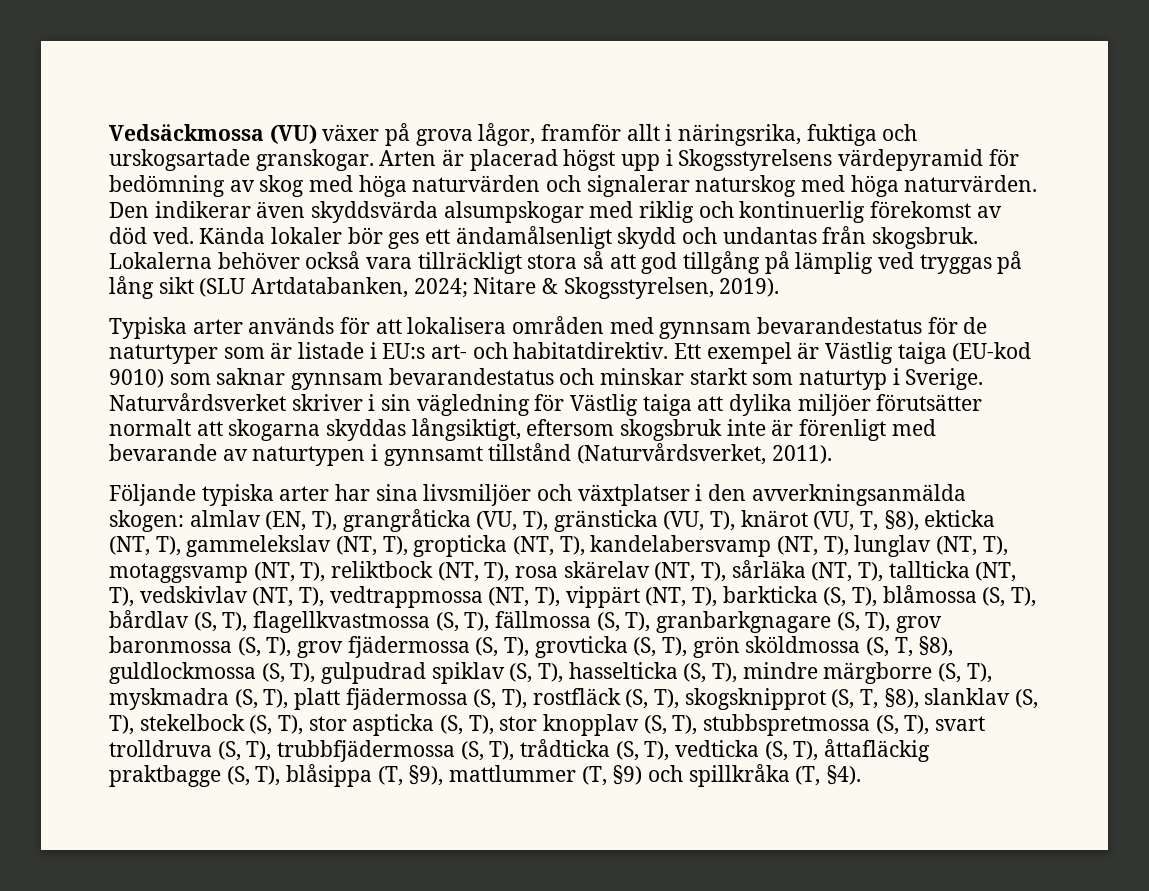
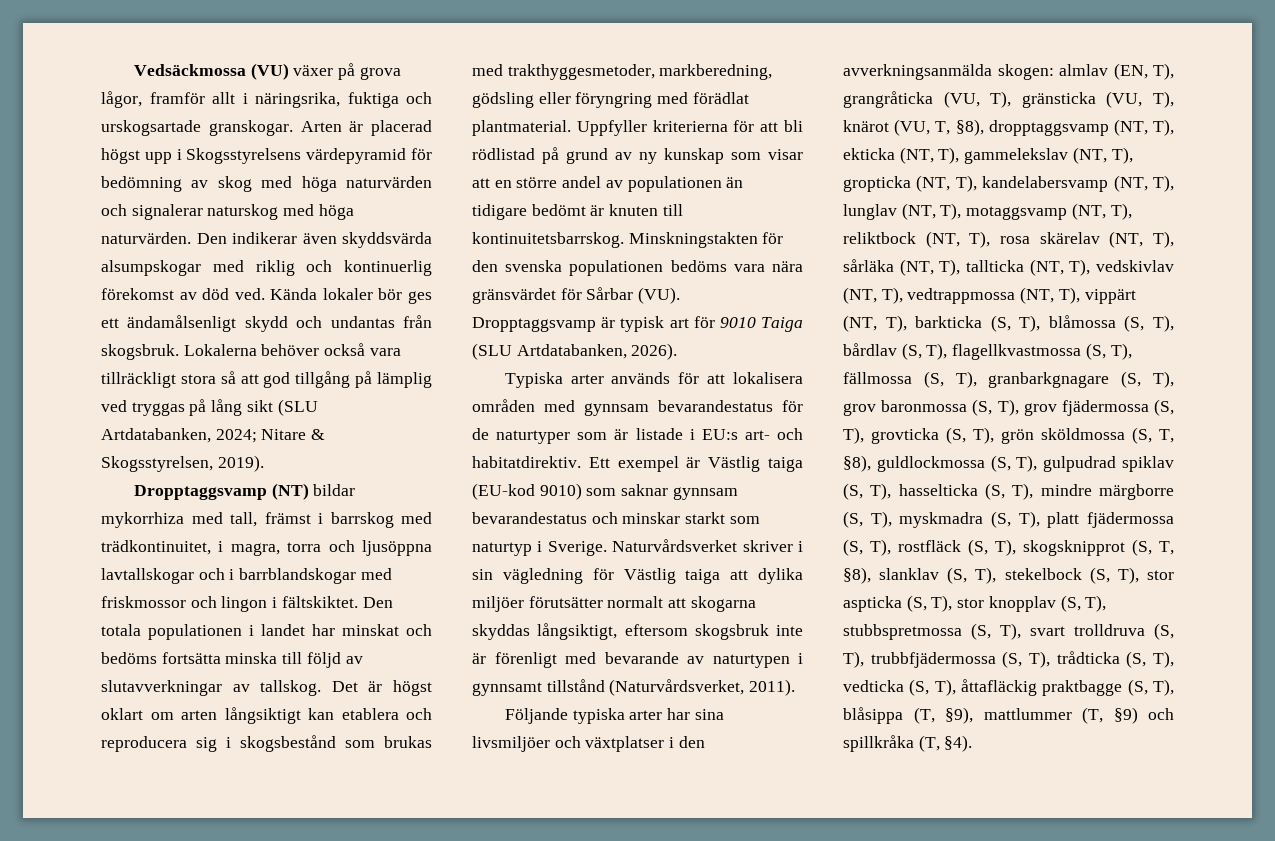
(780, 287) none -> [133,483,356,500] [101,512,432,528] [101,540,432,556] [101,568,392,584] [101,596,393,612] [101,624,432,640] [101,652,363,668] [101,680,432,696] [101,707,432,724] [101,735,432,752] [472,64,773,80] [472,92,749,108] [472,120,803,136] [472,147,803,164] [472,176,744,192] [472,204,683,220] [472,232,784,248] [472,260,803,276] [472,287,681,304] [472,316,803,332] [472,343,678,360] // Dropptaggsvamp (NT) bildar mykorrhiza med tall, främst i barrskog med trädkontinuitet, i magra, torra och ljusöppna lavtallskogar och i barrblandskogar med friskmossor och lingon i fältskiktet. Den totala populationen i landet har minskat och bedöms fortsätta minska till följd av slutavverkningar av tallskog. Det är högst oklart om arten långsiktigt kan etablera och reproducera sig i skogsbestånd som brukas med trakthyggesmetoder, markberedning, gödsling eller föryngring med förädlat plantmaterial. Uppfyller kriterierna för att bli rödlistad på grund av ny kunskap som visar att en större andel av populationen än tidigare bedömt är knuten till kontinuitetsbarrskog. Minskningstakten för den svenska populationen bedöms vara nära gränsvärdet för Sårbar (VU). Dropptaggsvamp är typisk art för 9010 Taiga (SLU Artdatabanken, 2026).
(919, 520) none -> [988,119,1174,136] dropptaggsvamp (NT, T),

